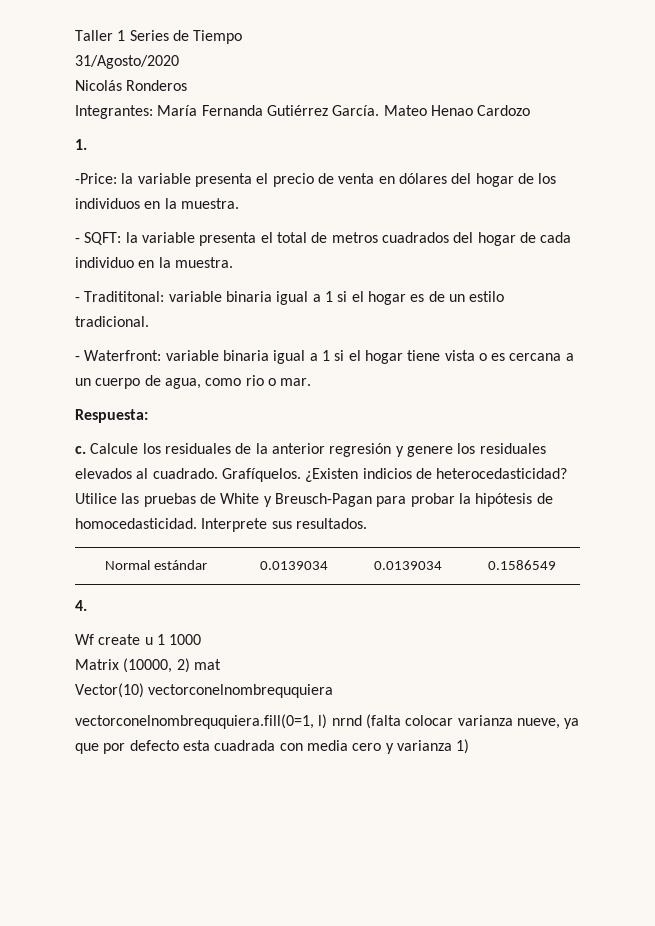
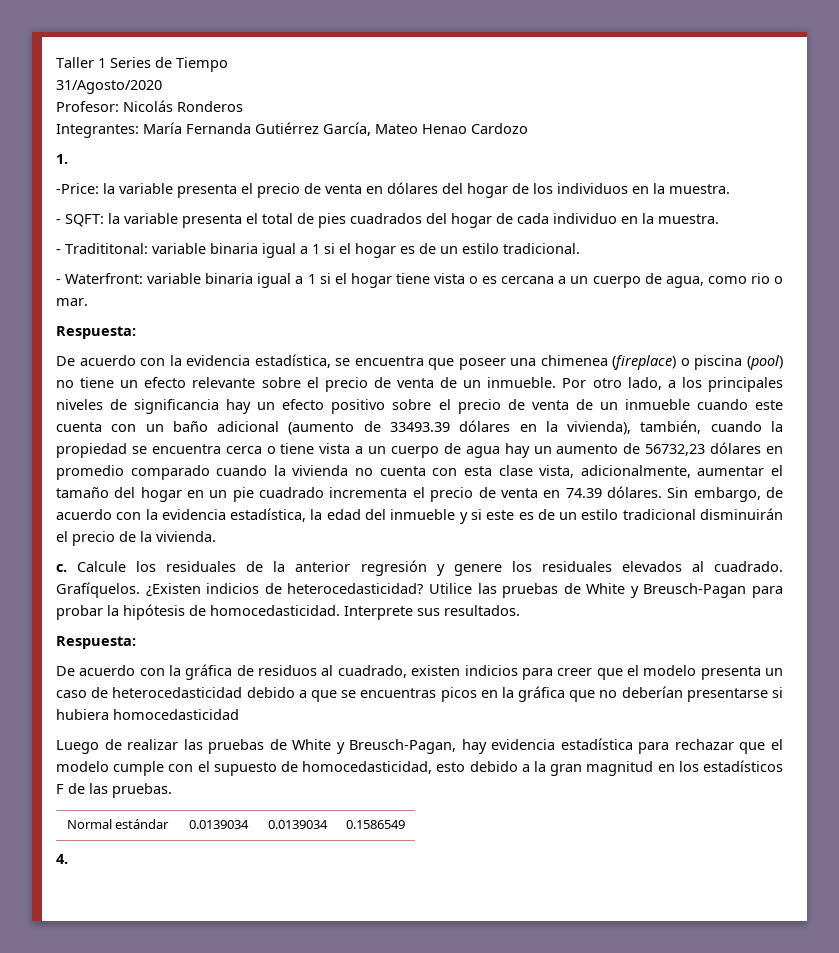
(179, 62) none -> [56,101,119,112] Profesor:
[332,105,380,116] García. -> [323,122,371,136] García,
[331,232,378,243] metros -> [318,213,346,228] pies
(148, 416) none -> [56,354,783,370] [56,377,783,392] [56,399,783,414] [56,420,784,435] [56,442,784,458] [56,465,784,480] [56,486,784,502] [56,508,783,524] [56,531,216,546] // De acuerdo con la evidencia estadística, se encuentra que poseer una chimenea (fireplace) o piscina (pool) no tiene un efecto relevante sobre el precio de venta de un inmueble. Por otro lado, a los principales niveles de significancia hay un efecto positivo sobre el precio de venta de un inmueble cuando este cuenta con un baño adicional (aumento de 33493.39 dólares en la vivienda), también, cuando la propiedad se encuentra cerca o tiene vista a un cuerpo de agua hay un aumento de 56732,23 dólares en promedio comparado cuando la vivienda no cuenta con esta clase vista, adicionalmente, aumentar el tamaño del hogar en un pie cuadrado incrementa el precio de venta en 74.39 dólares. Sin embargo, de acuerdo con la evidencia estadística, la edad del inmueble y si este es de un estilo tradicional disminuirán el precio de la vivienda.
(367, 523) none -> [56,636,136,649] [56,664,784,680] [56,686,783,702] [56,709,239,720] [56,738,783,754] [56,760,783,776] [56,783,172,798] // Respuesta: // De acuerdo con la gráfica de residuos al cuadrado, existen indicios para creer que el modelo presenta un caso de heterocedasticidad debido a que se encuentras picos en la gráfica que no deberían presentarse si hubiera homocedasticidad // Luego de realizar las pruebas de White y Breusch-Pagan, hay evidencia estadística para rechazar que el modelo cumple con el supuesto de homocedasticidad, esto debido a la gran magnitud en los estadísticos F de las pruebas.
[75,634,202,645] [75,658,221,673] [75,683,334,698] [75,714,580,729] [75,739,470,754] // Wf create u 1 1000 // Matrix (10000, 2) mat // Vector(10) vectorconelnombreququiera // vectorconelnombreququiera.fill(0=1, l) nrnd (falta colocar varianza nueve, ya que por defecto esta cuadrada con media cero y varianza 1) -> (68, 859) none

